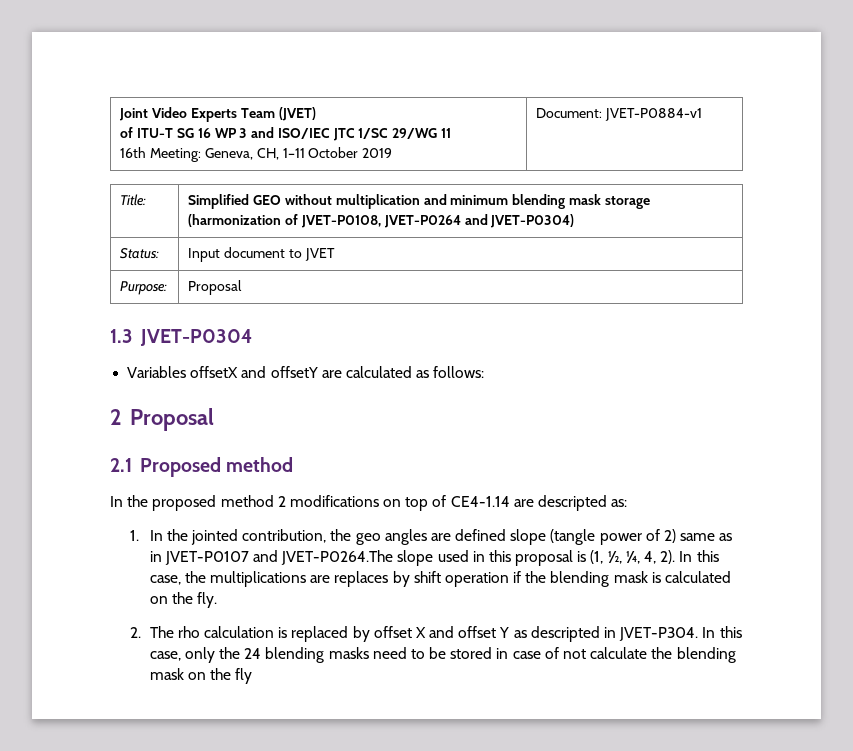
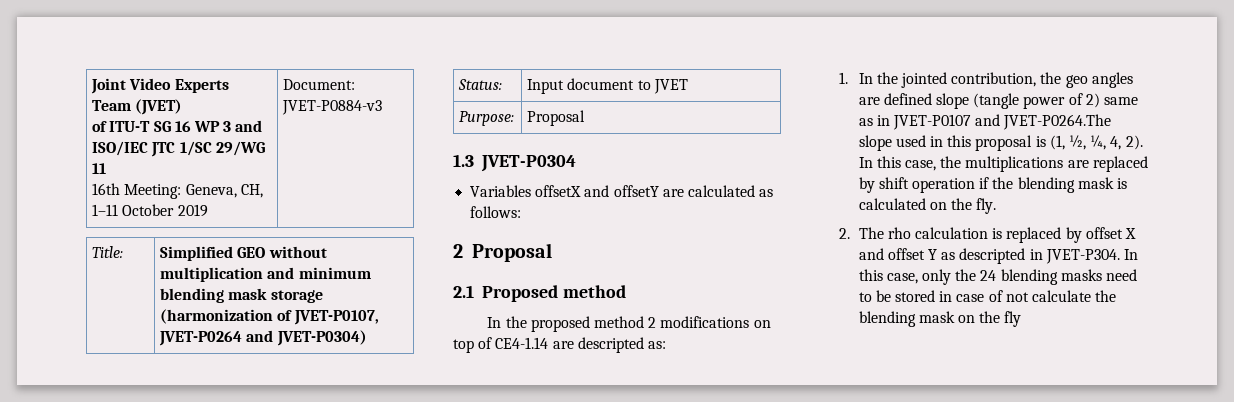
[605,108,703,121] JVET-P0884-v1 -> [282,100,383,115] JVET-P0884-v3
[300,215,381,228] JVET-P0108, -> [293,310,379,325] JVET-P0107,
[334,571,389,587] replaces -> [1092,156,1148,172] replaced

